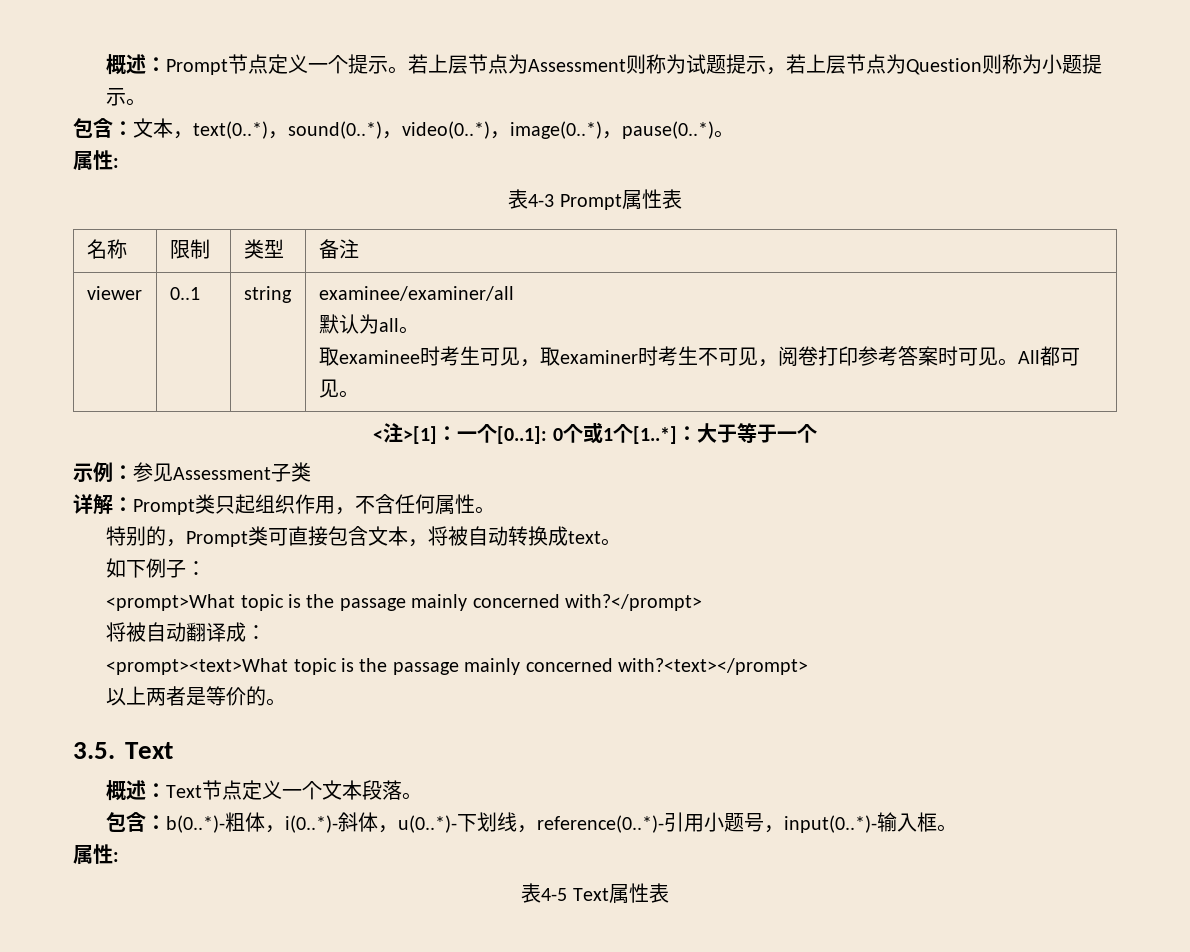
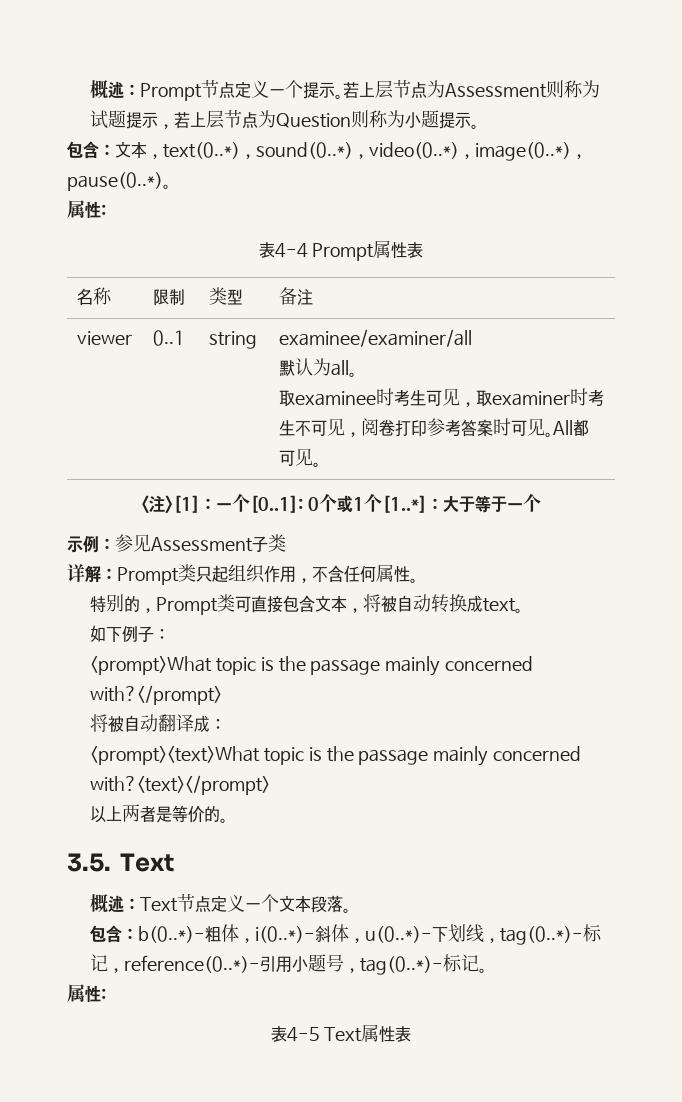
[528,194,555,207] 4-3 -> [274,243,308,258] 4-4
(538, 829) none -> [500,924,603,945] [90,954,125,973] tag(0..*)-标记，
[784,812,938,833] input(0..*)-输入框 -> [360,954,480,975] tag(0..*)-标记

